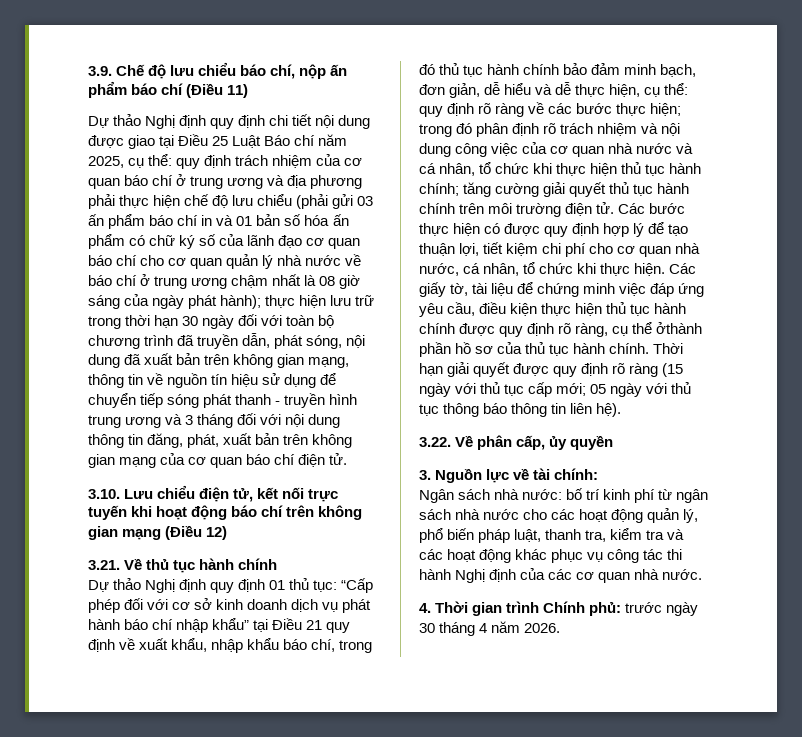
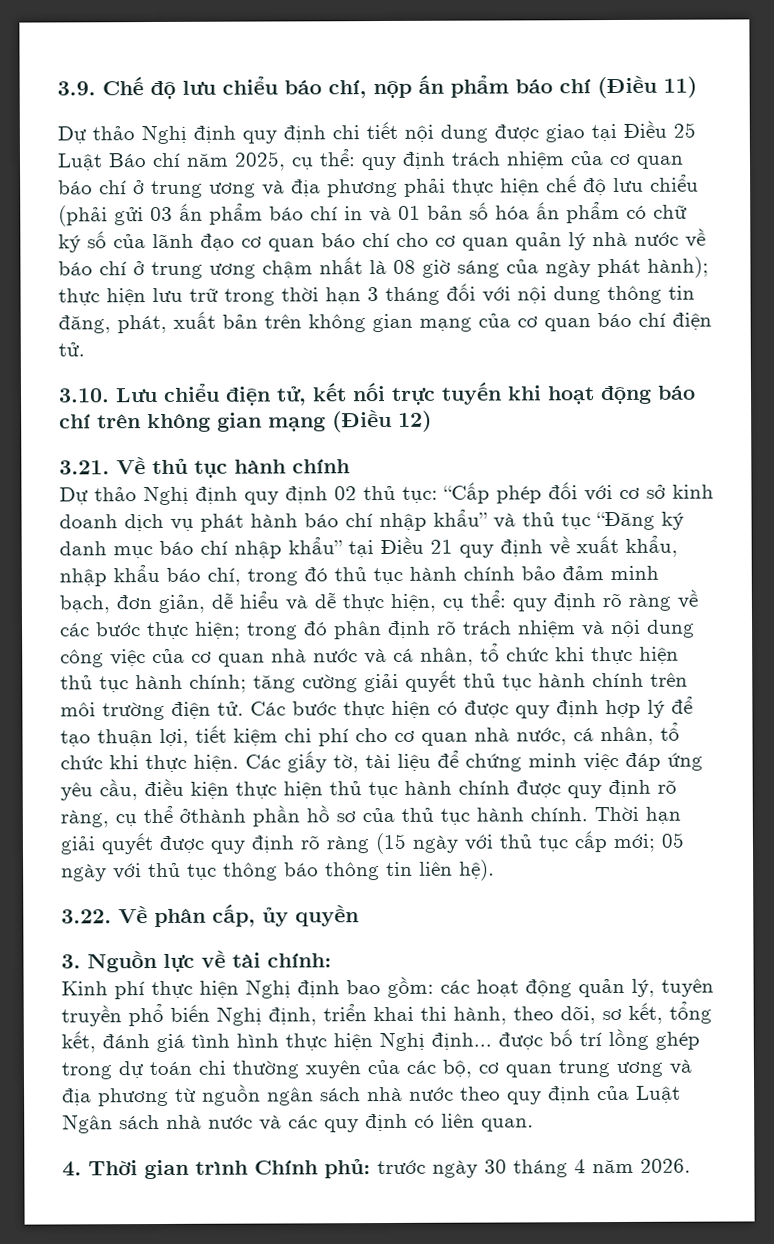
[182,314,335,329] [88,333,366,349] [88,353,350,368] [88,373,337,388] [88,393,358,408] [88,414,183,428] 30 ngày đối với toàn bộ chương trình đã truyền dẫn, phát sóng, nội dung đã xuất bản trên không gian mạng, thông tin về nguồn tín hiệu sử dụng để chuyển tiếp sóng phát thanh - truyền hình trung ương và -> (361, 296) none
[269,580,286,590] 01 -> [334,486,357,501] 02
(250, 624) none -> [493,511,684,531] [59,537,343,559] và thủ tục “Đăng ký danh mục báo chí nhập khẩu”
[419,488,709,503] [419,509,548,520] Ngân sách nhà nước: bố trí kinh phí từ ngân sách nhà nước cho -> [61,976,434,1000] Kinh phí thực hiện Nghị định bao gồm:
[419,528,685,543] [419,549,683,563] [419,568,703,583] phổ biến pháp luật, thanh tra, kiểm tra và các hoạt động khác phục vụ công tác thi hành Nghị định của các cơ quan nhà nước. -> [661,978,714,997] [61,1001,712,1027] [61,1028,700,1053] [61,1059,692,1080] [62,1084,681,1107] [62,1113,534,1134] tuyên truyền phổ biến Nghị định, triển khai thi hành, theo dõi, sơ kết, tổng kết, đánh giá tình hình thực hiện Nghị định... được bố trí lồng ghép trong dự toán chi thường xuyên của các bộ, cơ quan trung ương và địa phương từ nguồn ngân sách nhà nước theo quy định của Luật Ngân sách nhà nước và các quy định có liên quan.

